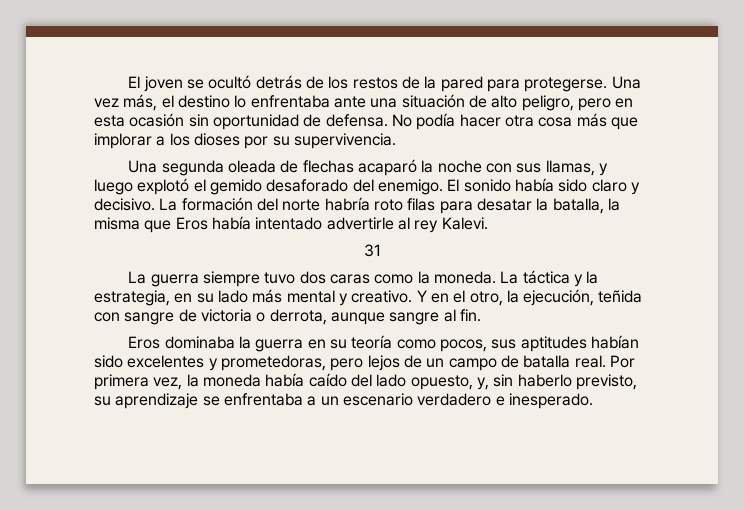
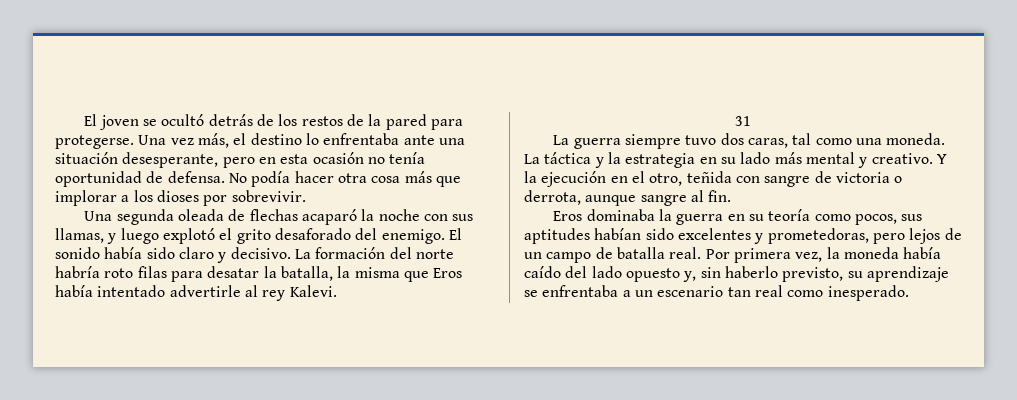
[468,95,574,111] de alto peligro, -> [122,152,219,168] desesperante,
[188,114,209,127] sin -> [367,152,426,164] no tenía
[272,133,396,149] su supervivencia. -> [231,190,306,202] sobrevivir.
[209,179,262,195] gemido -> [236,229,271,244] grito
[329,271,430,284] caras como la -> [747,133,882,148] caras, tal como una
[94,290,170,306] estrategia, -> [625,153,696,168] estrategia
(427, 296) none -> [524,171,607,187] la ejecución
[506,289,595,306] la ejecución, -> (683, 179) none
[410,375,473,390] opuesto, -> [625,268,680,282] opuesto
[417,393,505,406] verdadero e -> [727,285,824,297] tan real como

